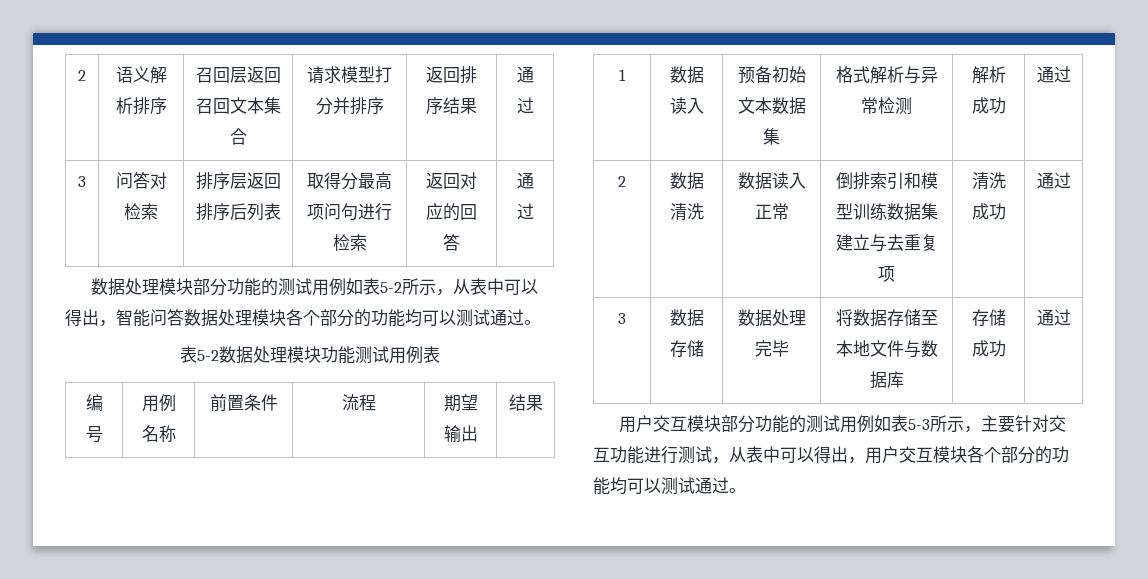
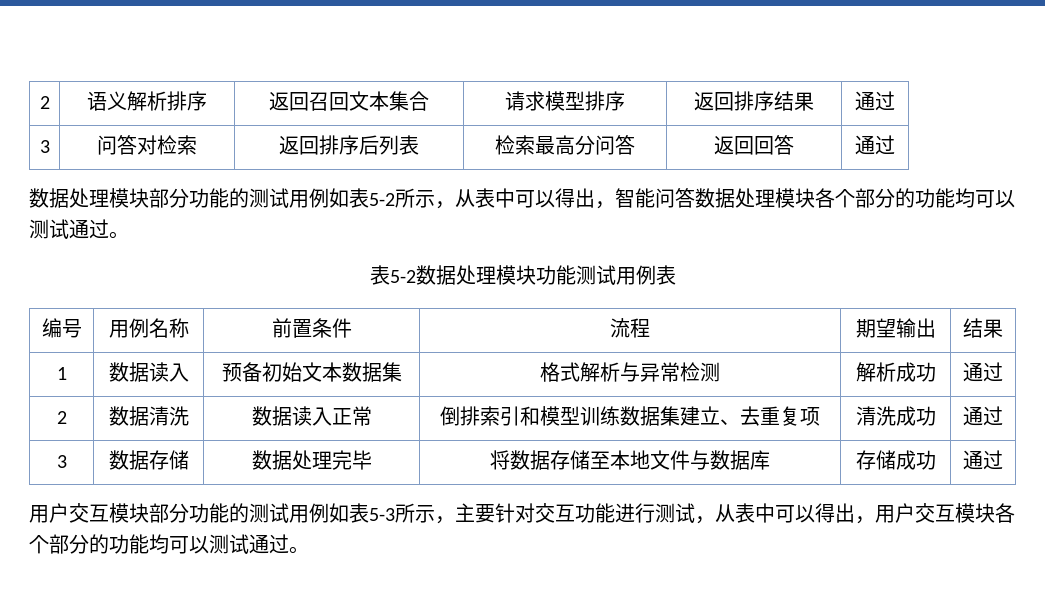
[195,67,247,83] 召回层 -> (207, 101) none
[375,66,392,83] [315,97,350,115] 打分并 -> (585, 100) none
[195,172,247,190] 排序层 -> (197, 145) none
[307,172,392,190] [307,203,392,221] [332,234,367,251] [426,172,477,189] [426,203,460,221] 取得分最高项问句进行检索 | 返回对应的 -> [494,135,635,155] [714,136,754,155] 检索最高分问答 | 返回
[869,234,887,252] 与 -> [720,419,740,425] 、

